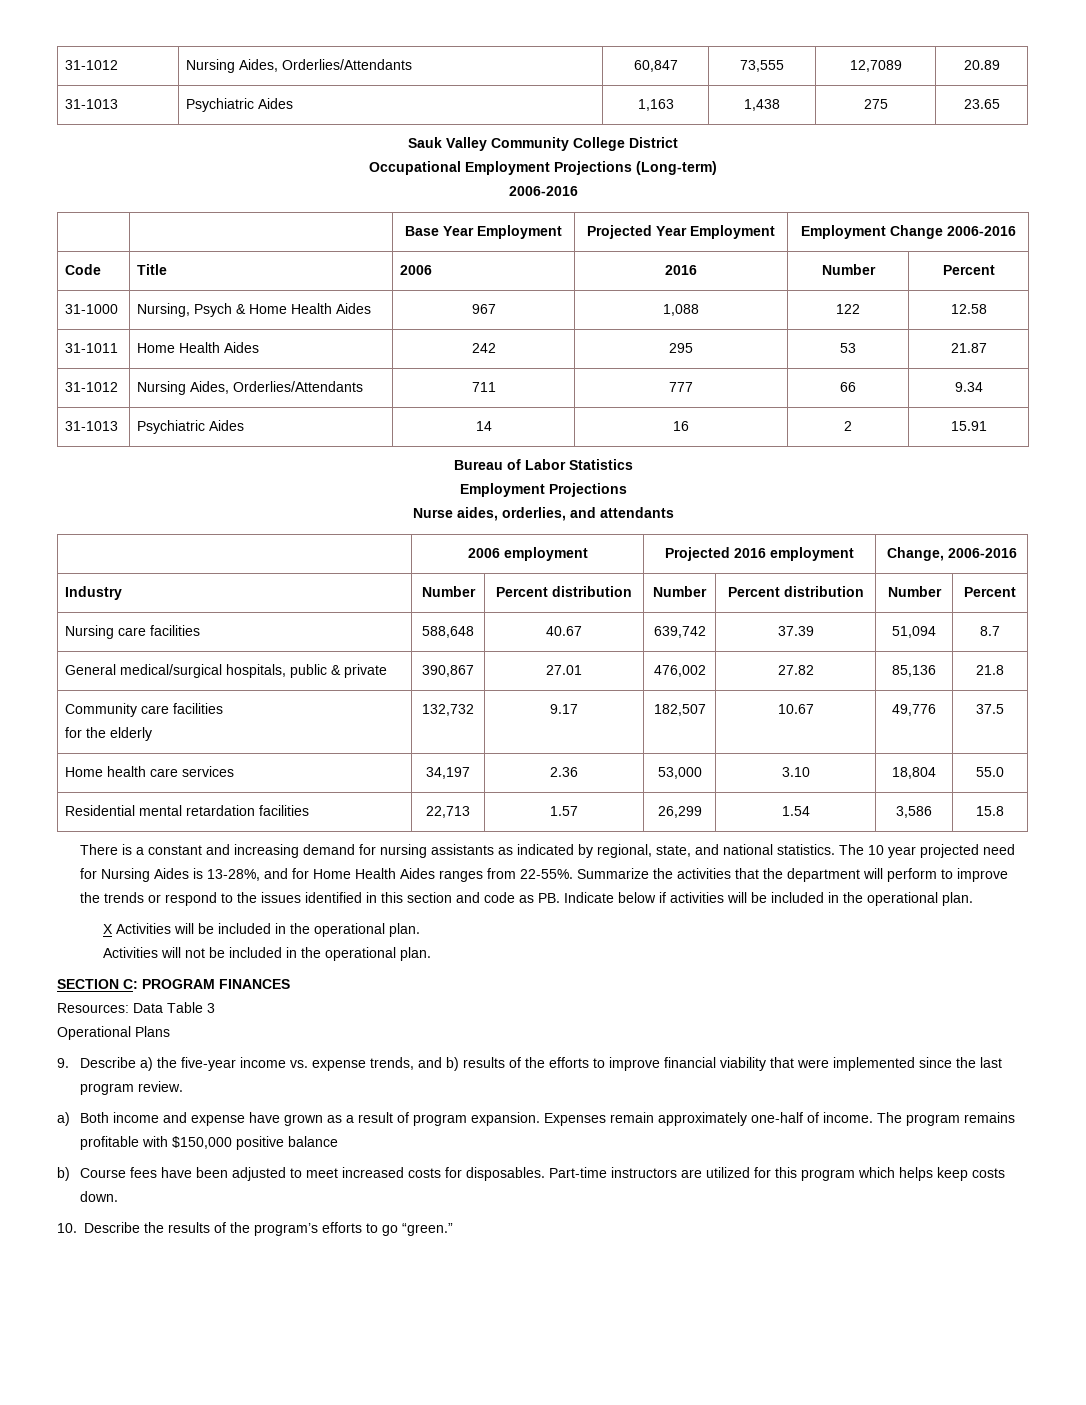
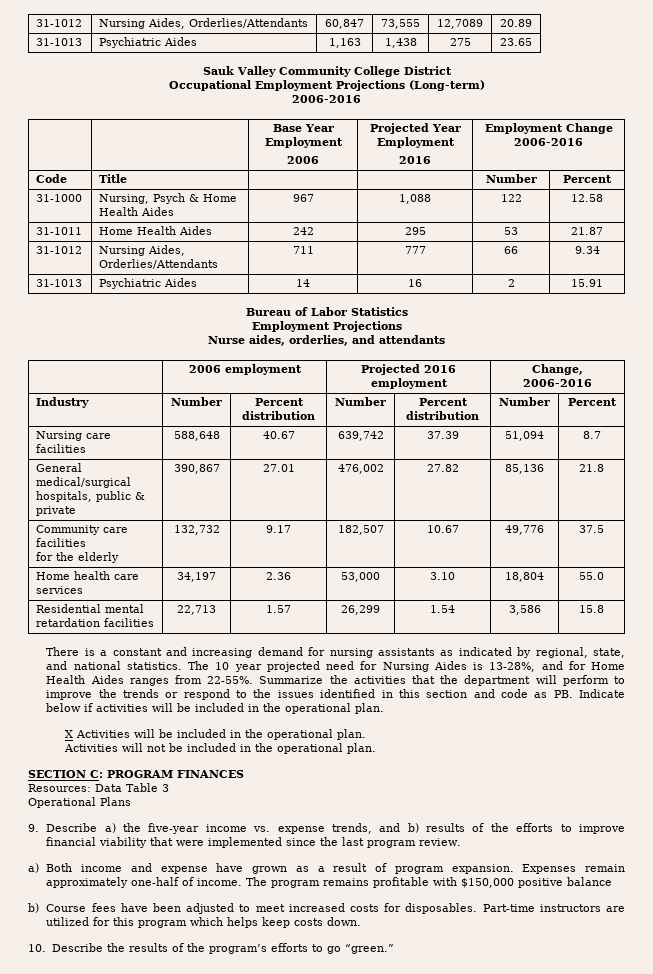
(562, 232) none -> [287,156,319,164] // 2006
(775, 232) none -> [399,156,431,164] // 2016
[400,265,433,275] [665,265,697,275] 2006 | 2016 -> (128, 178) |

